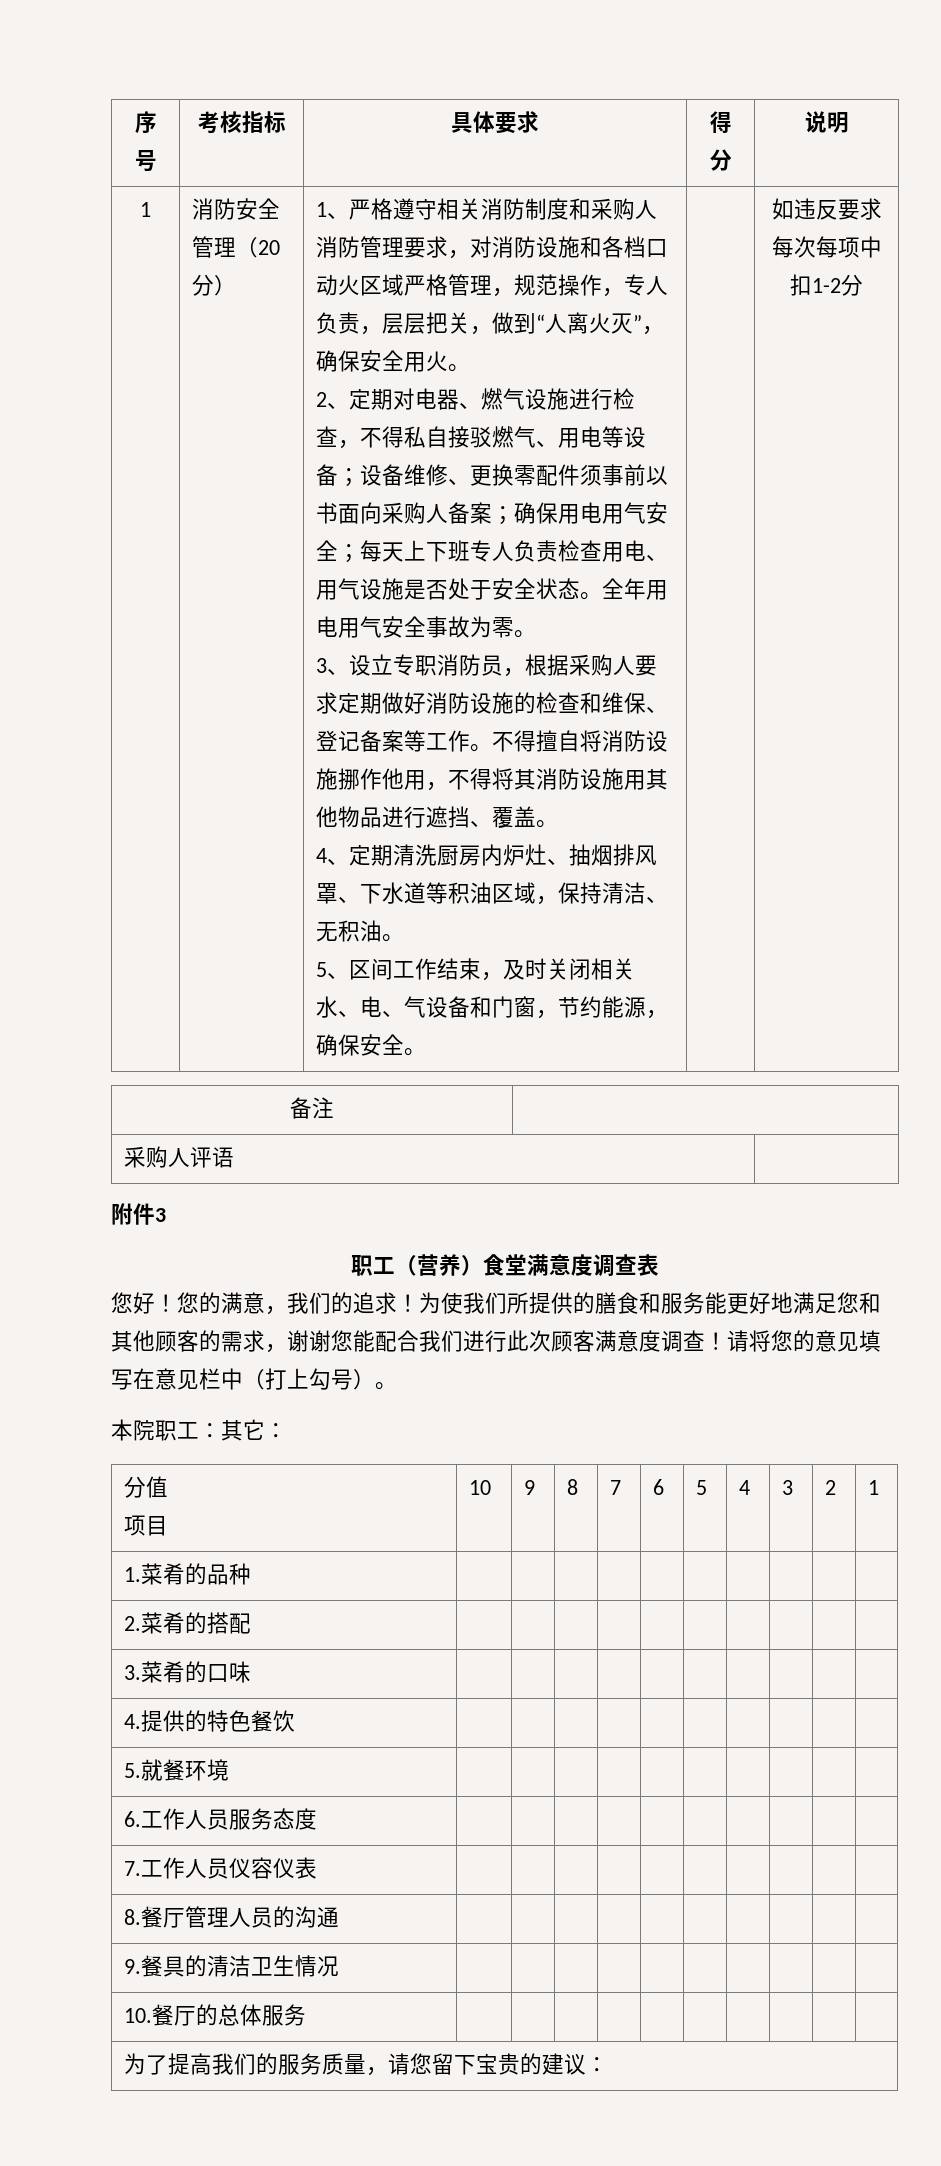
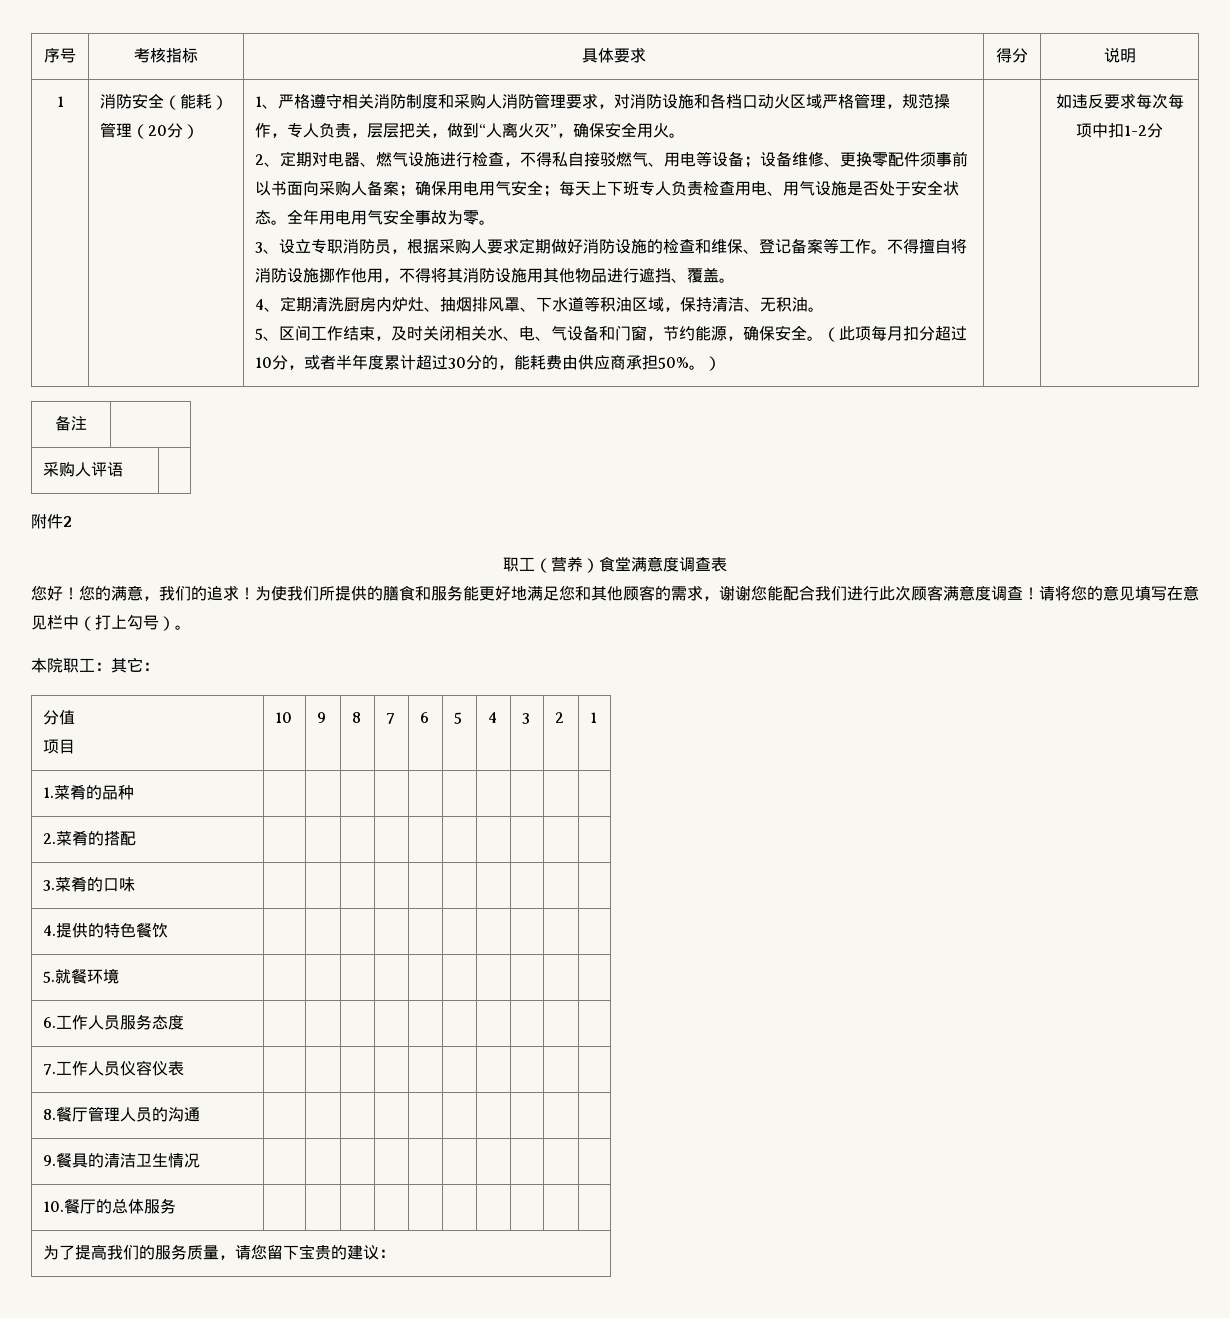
(281, 208) none -> [164,94,229,110] （能耗）
(427, 1052) none -> [823,326,968,342] [255,354,722,371] （此项每月扣分超过10分，或者半年度累计超过30分的，能耗费由供应商承担50%。）
[155,1208,166,1222] 3 -> [63,516,72,527] 2

